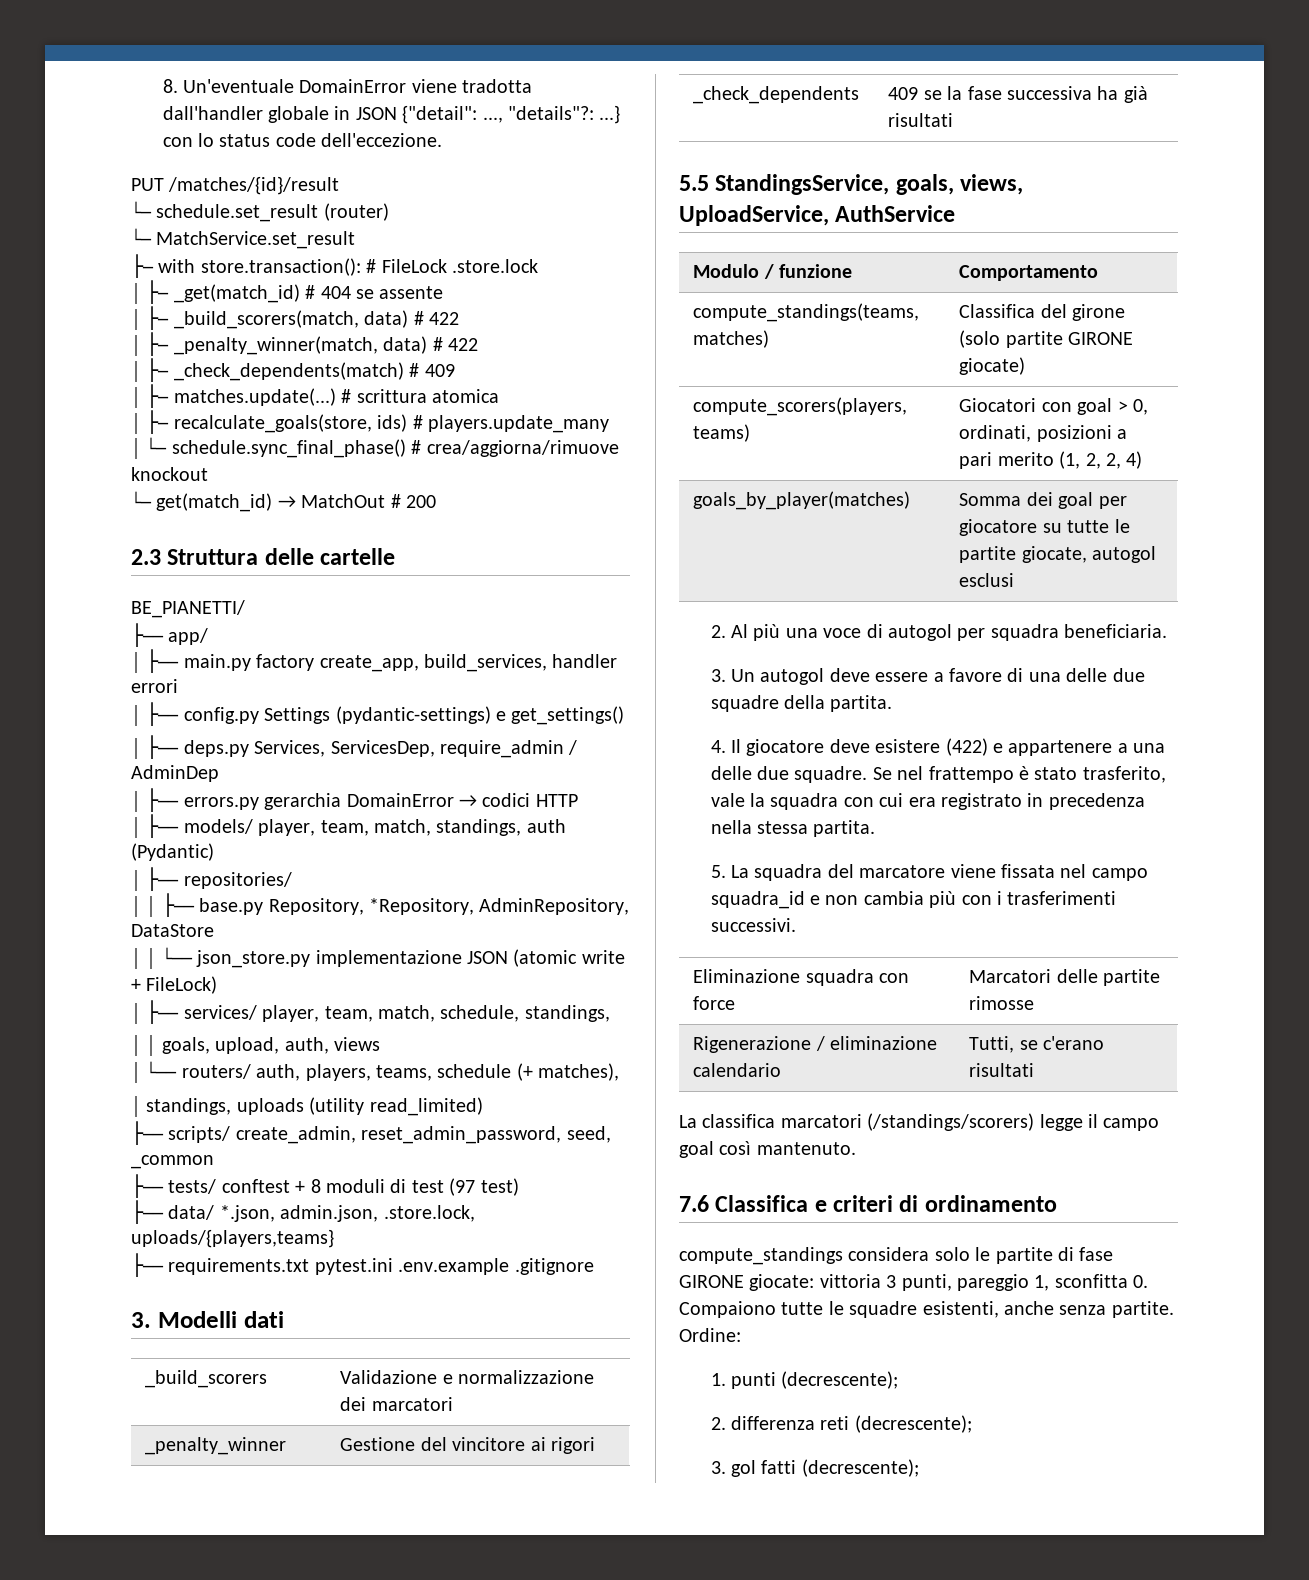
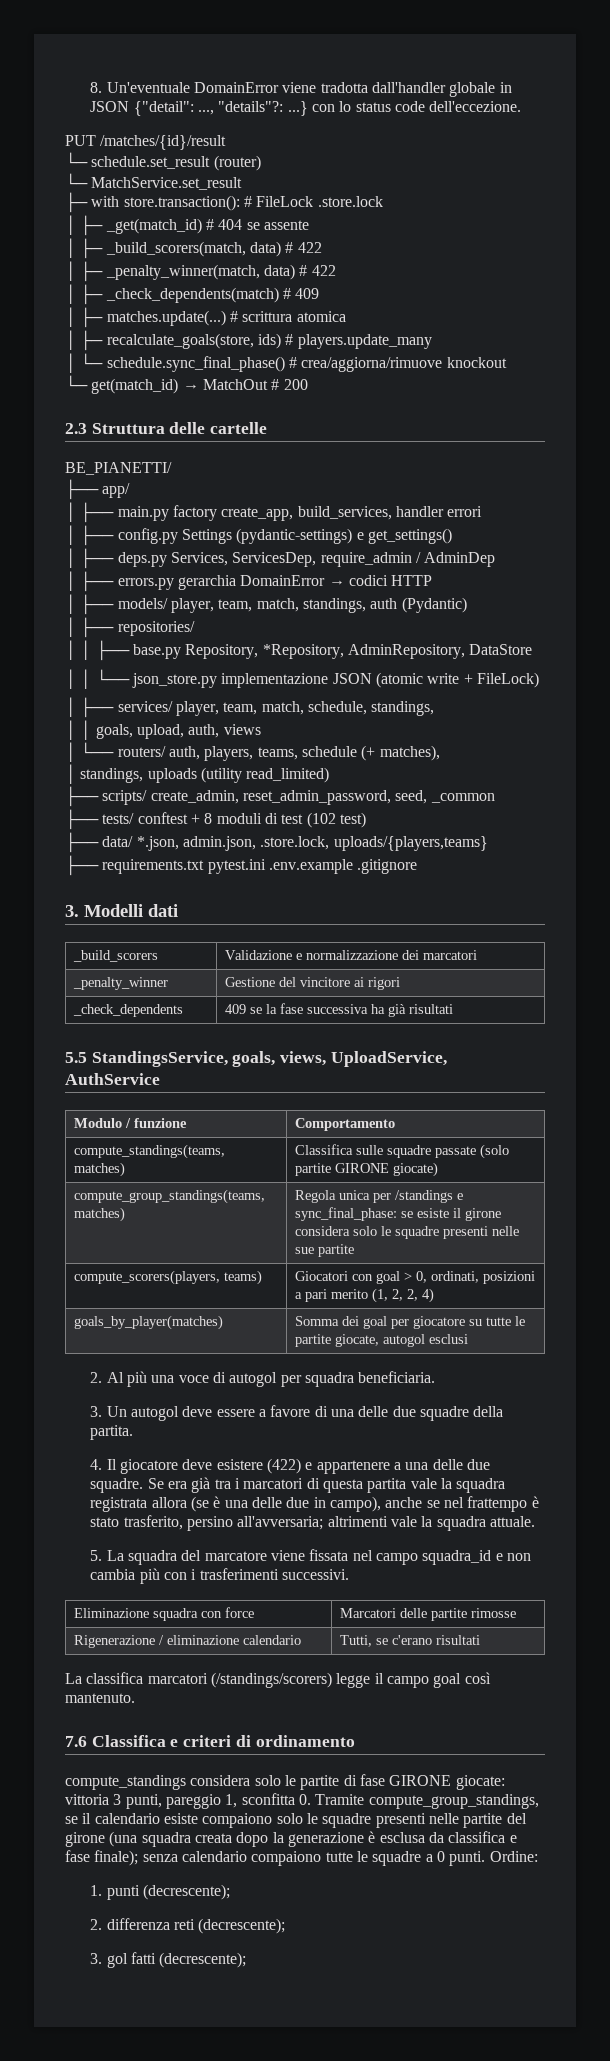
[449,1178,476,1196] (97 -> [306,812,336,828] (102
[1040,304,1126,321] del girone -> [355,1145,476,1158] sulle squadre passate
(1026, 366) none -> [73,1189,265,1204] [73,1207,125,1222] [294,1190,463,1203] [294,1207,501,1221] [294,1226,519,1239] [294,1244,354,1257] // compute_group_standings(teams, matches) | Regola unica per /standings e sync_final_phase: se esiste il girone considera solo le squadre presenti nelle sue partite
(892, 773) none -> [168,1477,506,1493] [90,1496,440,1512] era già tra i marcatori di questa partita vale la squadra registrata allora (se è una delle due in campo), anche se
[710,793,1145,810] [710,820,876,837] vale la squadra con cui era registrato in precedenza nella stessa partita. -> [187,1516,535,1531] persino all'avversaria; altrimenti vale la squadra attuale.
[679,1301,1174,1318] Compaiono tutte le squadre esistenti, anche senza partite. -> [315,1794,539,1809] [65,1813,527,1828] [65,1831,517,1847] [65,1850,486,1866] Tramite compute_group_standings, se il calendario esiste compaiono solo le squadre presenti nelle partite del girone (una squadra creata dopo la generazione è esclusa da classifica e fase finale); senza calendario compaiono tutte le squadre a 0 punti.

